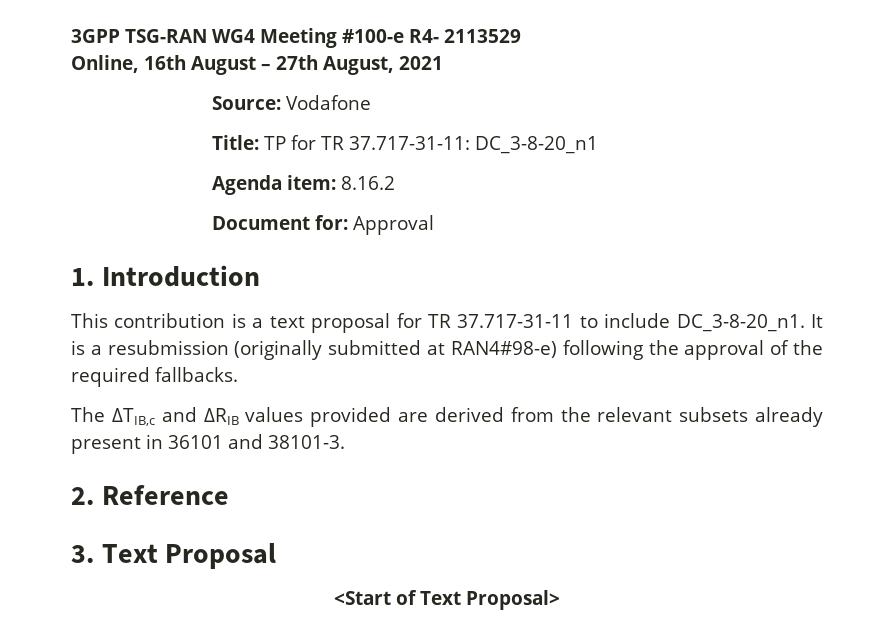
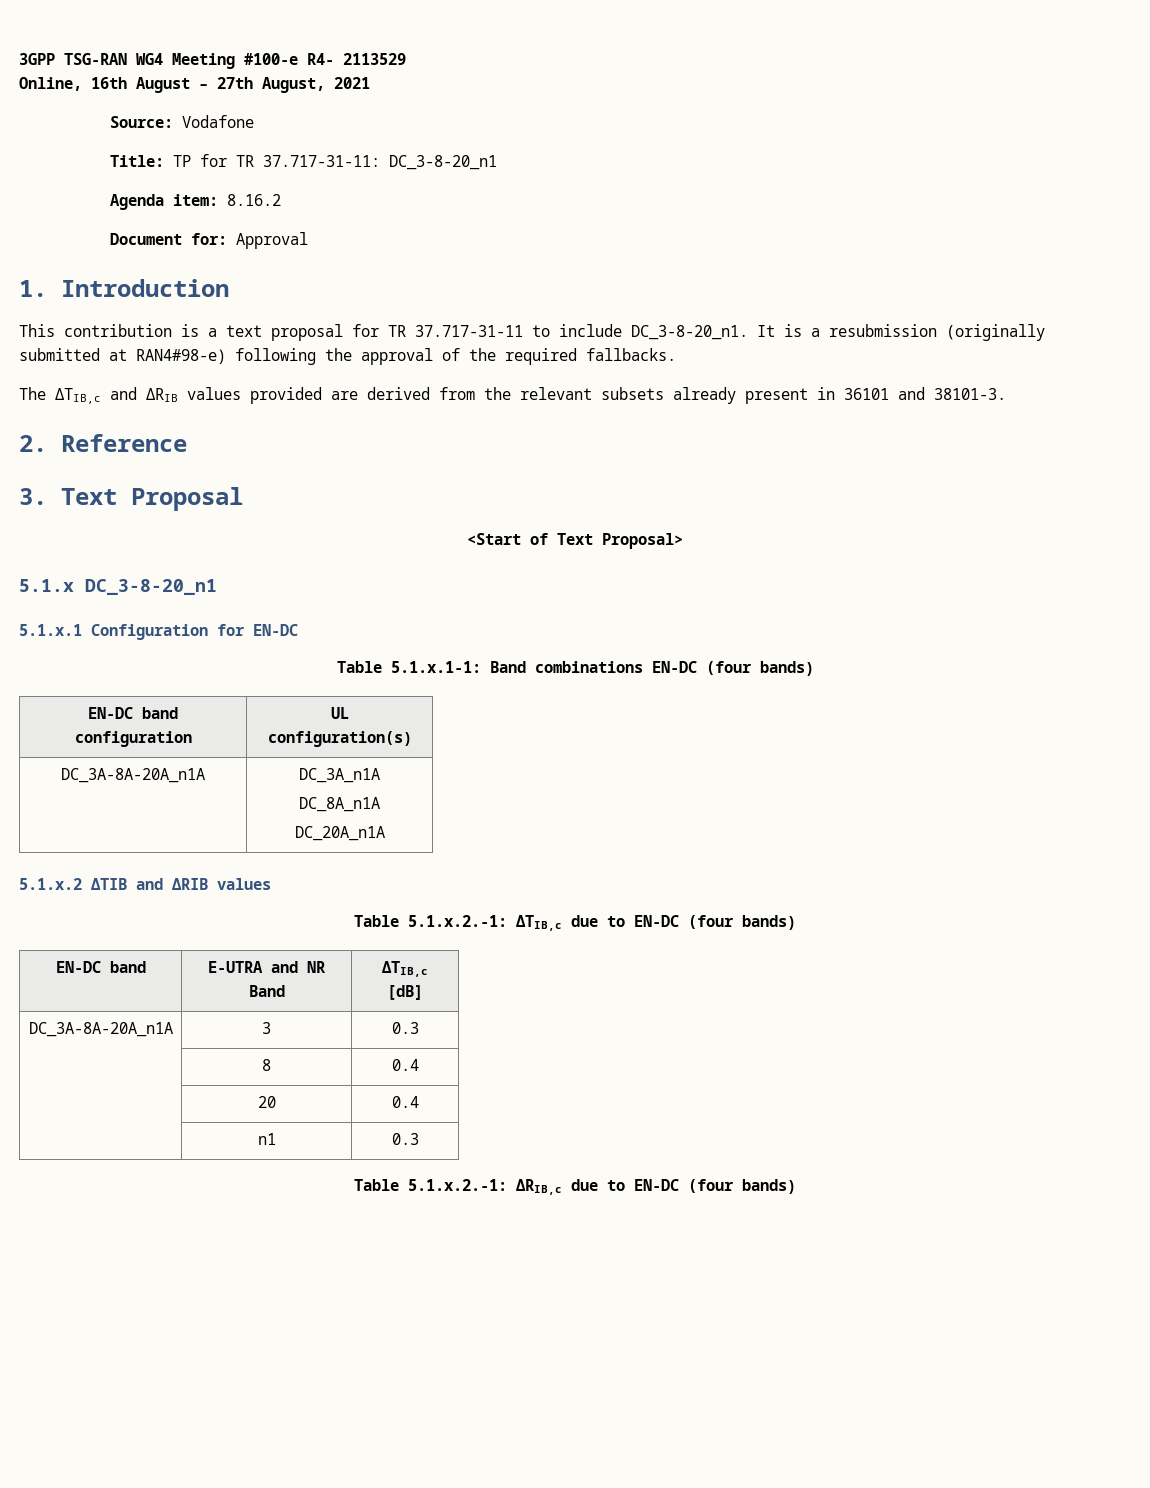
(560, 600) none -> [19,579,217,595] [19,624,298,640] [336,661,814,676] [88,707,178,719] [74,731,192,747] [330,707,349,719] [267,731,412,747] [60,768,205,783] [299,768,380,783] [299,797,380,812] [294,826,385,841] [19,878,271,890] [354,915,796,931] [55,961,146,973] [208,961,326,973] [248,985,285,997] [382,961,428,977] [387,985,423,1000] [28,1022,173,1037] [262,1022,271,1034] [391,1022,419,1034] [262,1059,271,1071] [391,1059,419,1071] [257,1096,276,1108] [391,1096,419,1108] [257,1133,276,1145] [391,1133,419,1145] [354,1179,796,1195] // 5.1.x DC_3-8-20_n1 // 5.1.x.1 Configuration for EN-DC // Table 5.1.x.1-1: Band combinations EN-DC (four bands) // EN-DC band configuration | UL configuration(s) // DC_3A-8A-20A_n1A | DC_3A_n1A // DC_8A_n1A // DC_20A_n1A // 5.1.x.2 ∆TIB and ∆RIB values // Table 5.1.x.2.-1: ΔTIB,c due to EN-DC (four bands) // EN-DC band | E-UTRA and NR Band | ΔTIB,c [dB] // DC_3A-8A-20A_n1A | 3 | 0.3 // | 8 | 0.4 // | 20 | 0.4 // | n1 | 0.3 // Table 5.1.x.2.-1: ΔRIB,c due to EN-DC (four bands)

